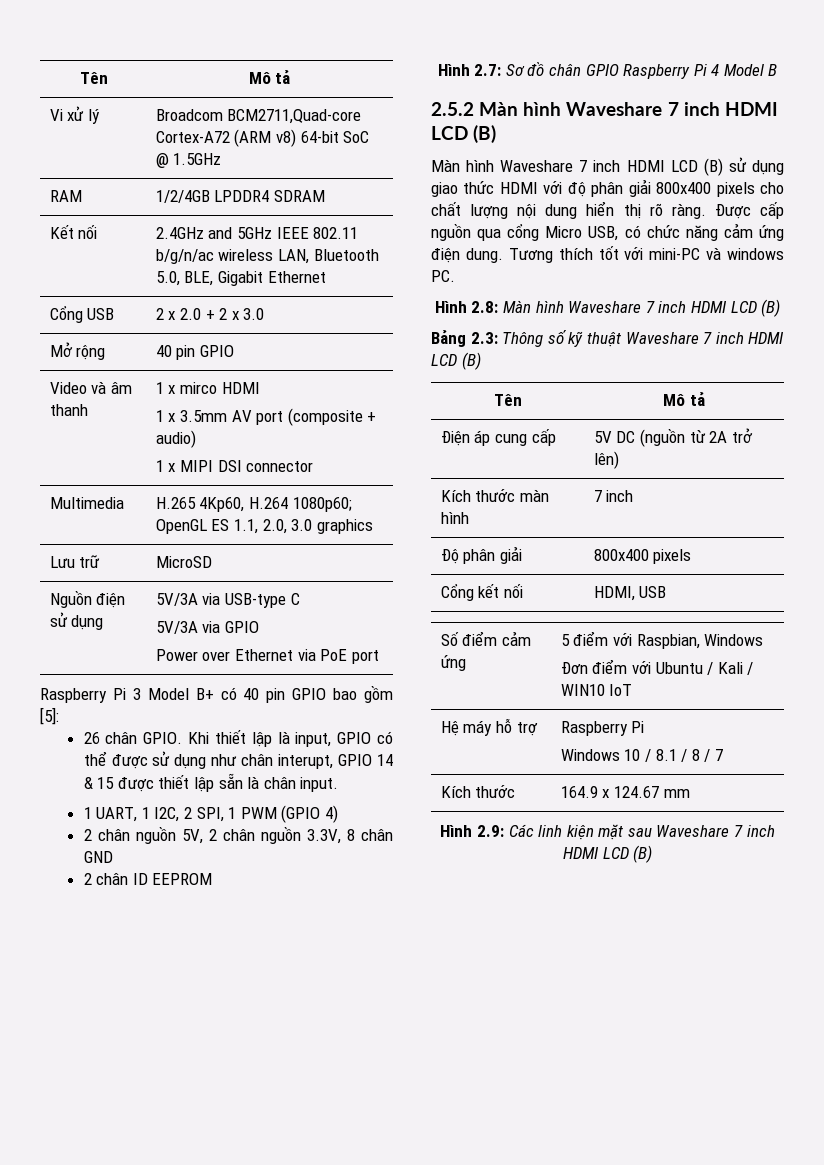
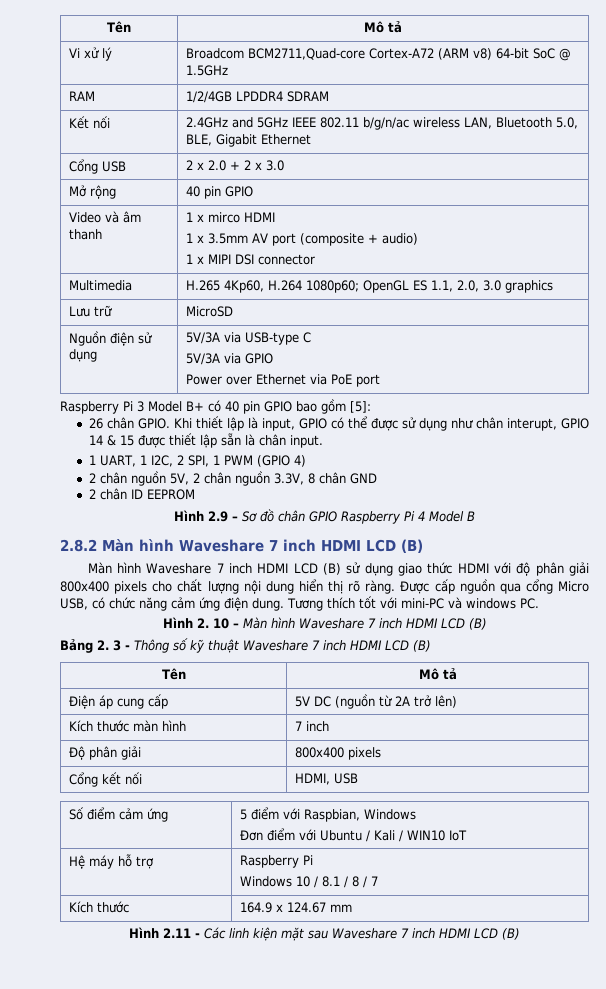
[474,64,502,76] 2.7: -> [208,511,238,522] 2.9 –
[431,102,474,116] 2.5.2 -> [60,539,97,552] 2.8.2
[471,301,499,313] 2.8: -> [196,618,239,629] 2. 10 –
[470,332,498,344] 2.3: -> [97,640,130,651] 2. 3 -
[476,825,504,837] 2.9: -> [163,928,200,938] 2.11 -

